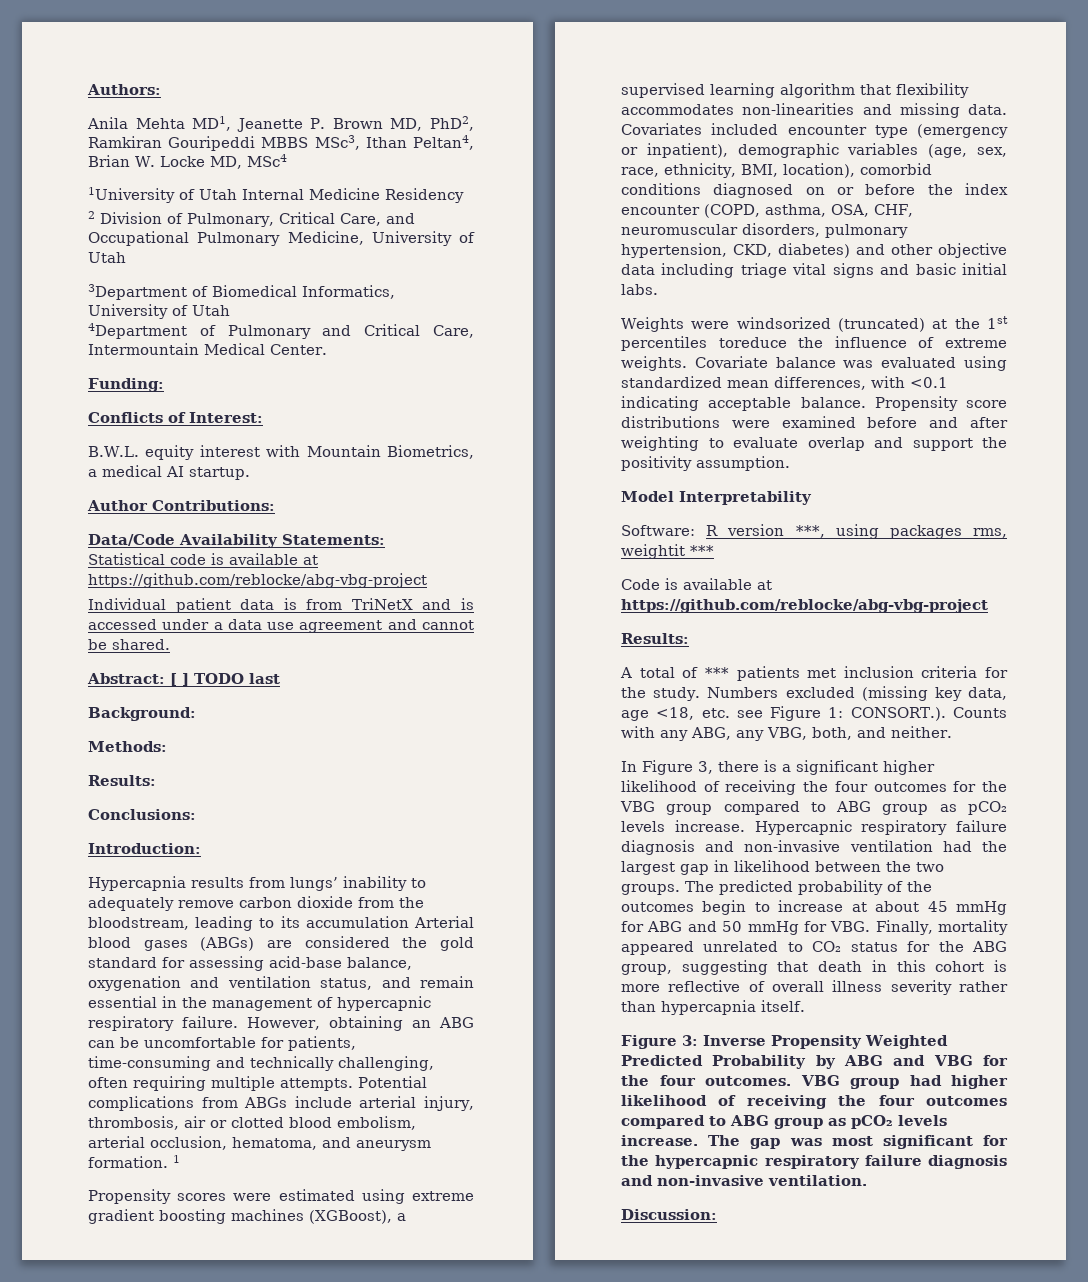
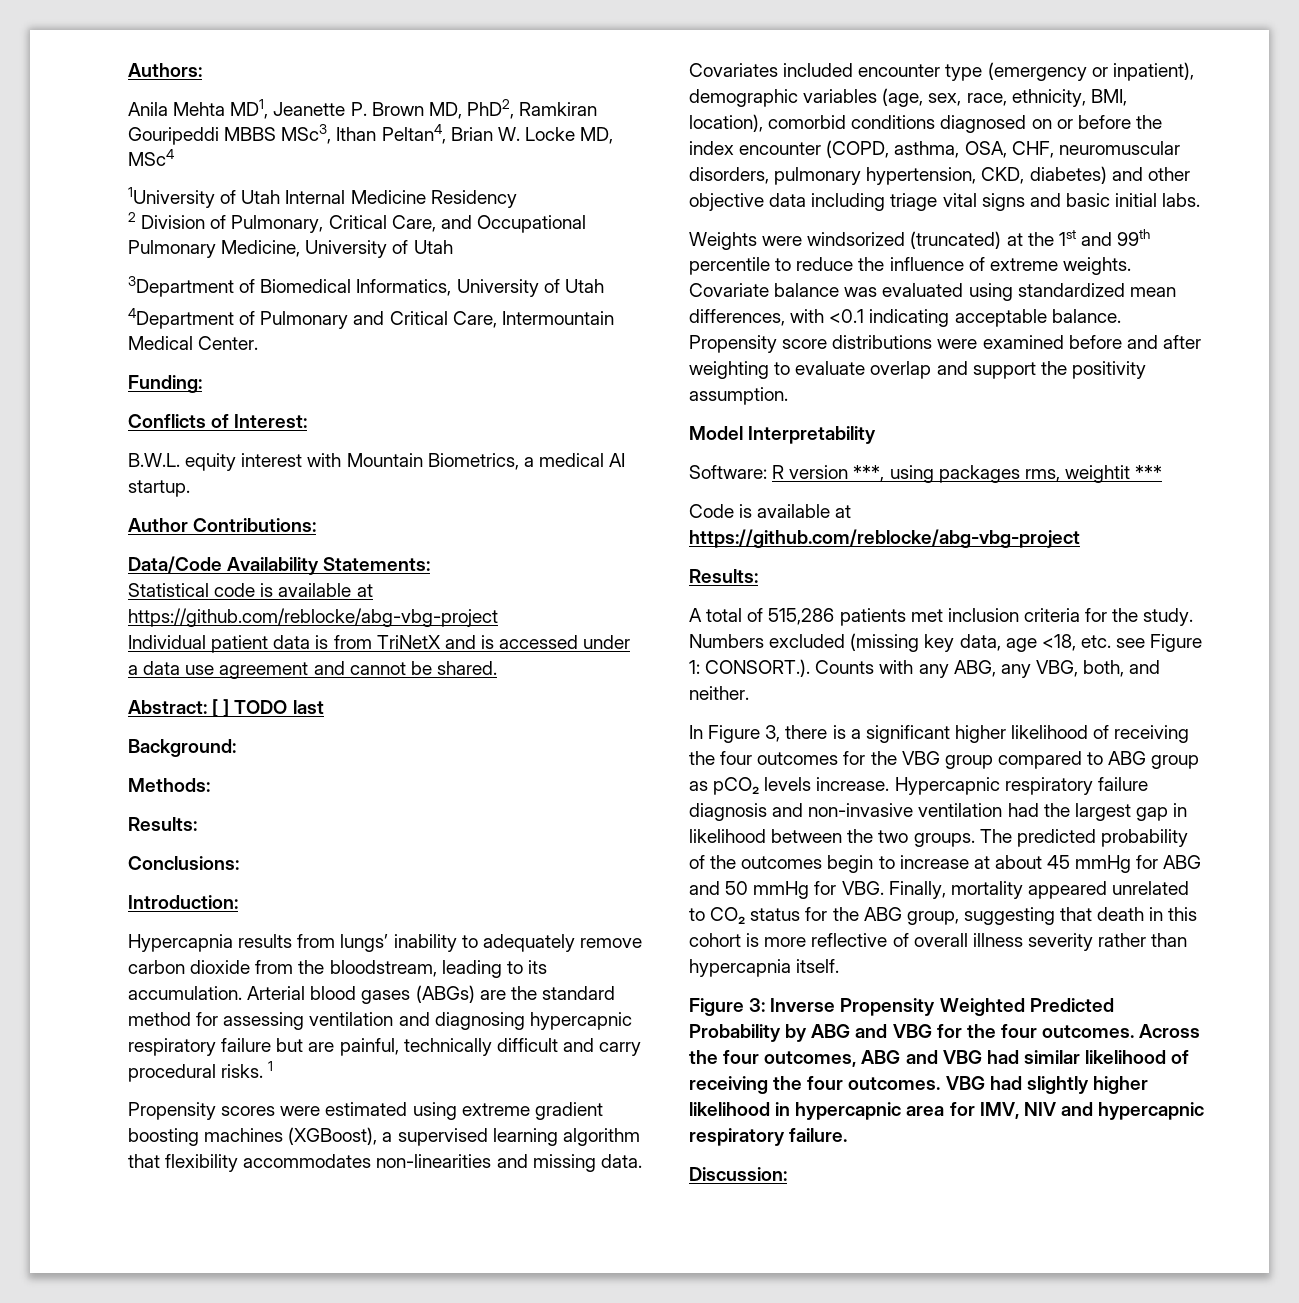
[305,916,409,928] accumulation -> [128,986,242,1000] accumulation.
[304,936,474,951] [88,956,412,971] [88,976,474,991] [88,996,431,1011] [88,1016,475,1031] [88,1036,356,1051] [88,1056,434,1071] [88,1076,427,1091] [88,1096,475,1111] [88,1116,416,1130] [88,1136,431,1151] [88,1156,168,1168] considered the gold standard for assessing acid-base balance, oxygenation and ventilation status, and remain essential in the management of hypercapnic respiratory failure. However, obtaining an ABG can be uncomfortable for patients, time-consuming and technically challenging, often requiring multiple attempts. Potential complications from ABGs include arterial injury, thrombosis, air or clotted blood embolism, arterial occlusion, hematoma, and aneurysm formation. -> [510,986,615,1000] [128,1012,632,1030] [128,1038,642,1056] [128,1064,264,1082] the standard method for assessing ventilation and diagnosing hypercapnic respiratory failure but are painful, technically difficult and carry procedural risks.
[621,336,787,351] percentiles toreduce -> [1080,229,1151,246] [689,257,854,275] and 99th percentile to reduce
[704,667,729,678] *** -> [768,608,835,625] 515,286
[800,1075,1008,1089] [621,1095,1007,1109] [621,1115,947,1129] [621,1135,1008,1149] [621,1155,1007,1169] [621,1175,867,1186] VBG group had higher likelihood of receiving the four outcomes compared to ABG group as pCO₂ levels increase. The gap was most significant for the hypercapnic respiratory failure diagnosis and non-invasive ventilation. -> [1139,1024,1201,1038] [689,1050,1190,1067] [689,1076,1148,1094] [689,1102,1205,1120] [689,1128,848,1146] Across the four outcomes, ABG and VBG had similar likelihood of receiving the four outcomes. VBG had slightly higher likelihood in hypercapnic area for IMV, NIV and hypercapnic respiratory failure.

